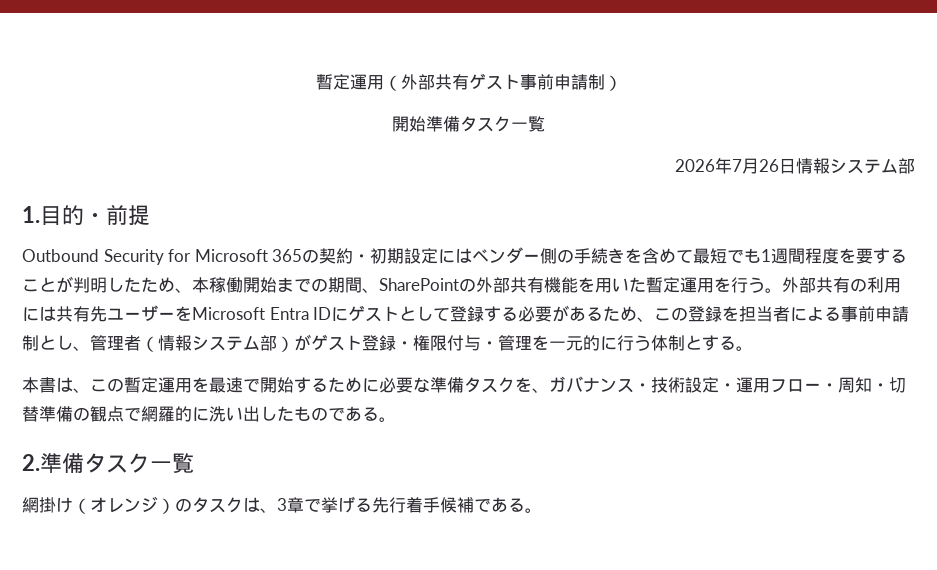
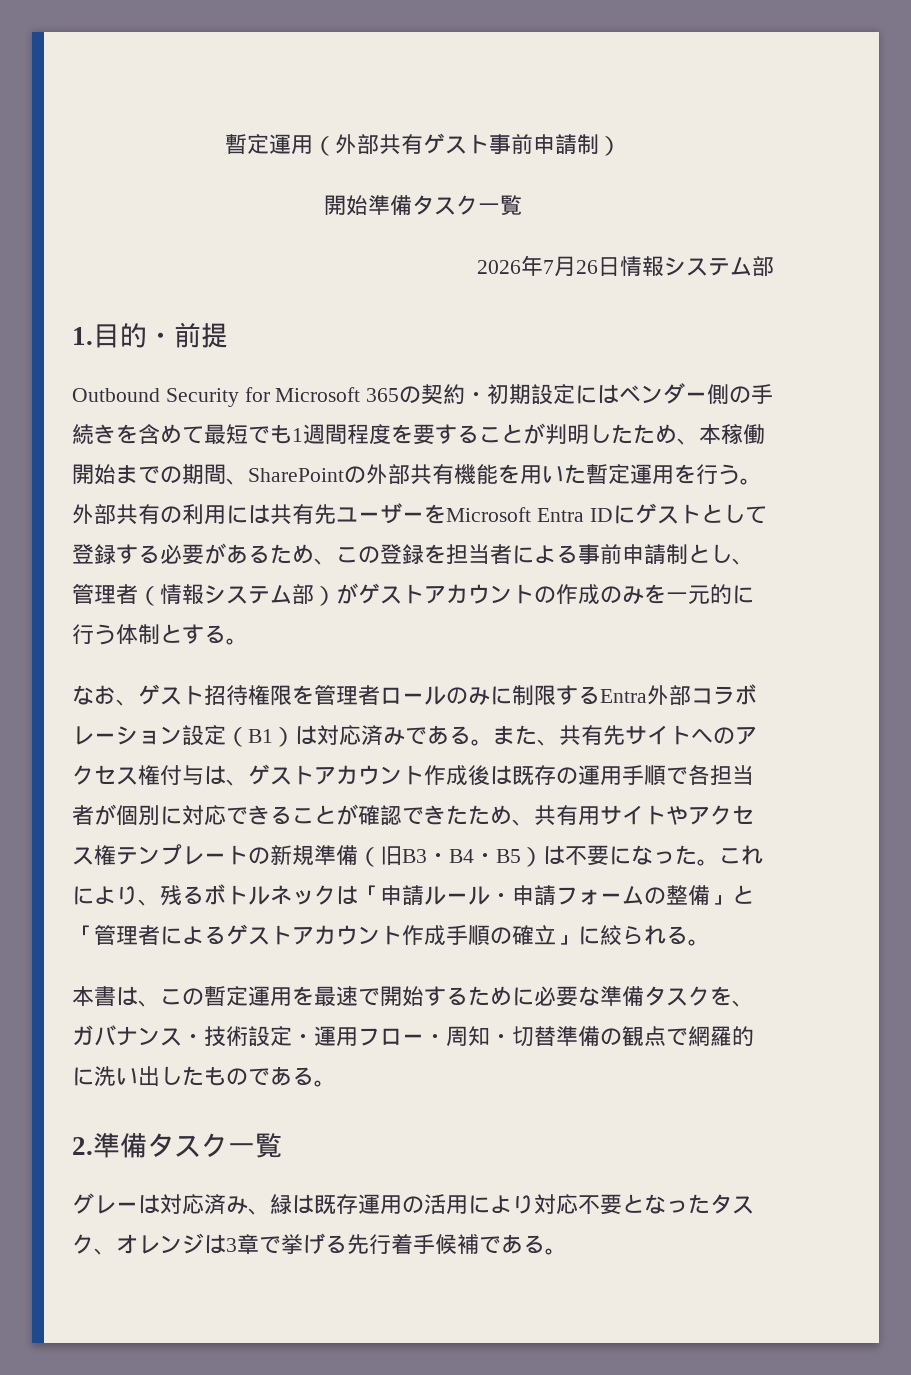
[362,335,532,351] 登録・権限付与・管理 -> [424,584,644,604] アカウントの作成のみ
(753, 348) none -> [72,684,757,706] [72,725,757,747] [72,764,754,786] [72,804,754,826] [72,844,763,867] [72,884,754,906] [72,924,710,946] // なお、ゲスト招待権限を管理者ロールのみに制限するEntra外部コラボレーション設定（B1）は対応済みである。また、共有先サイトへのアクセス権付与は、ゲストアカウント作成後は既存の運用手順で各担当者が個別に対応できることが確認できたため、共有用サイトやアクセス権テンプレートの新規準備（旧B3・B4・B5）は不要になった。これにより、残るボトルネックは「申請ルール・申請フォームの整備」と「管理者によるゲストアカウント作成手順の確立」に絞られる。
[22,496,277,514] 網掛け（オレンジ）のタスクは、 -> [72,1193,754,1215] [72,1233,226,1255] グレーは対応済み、緑は既存運用の活用により対応不要となったタスク、オレンジは

